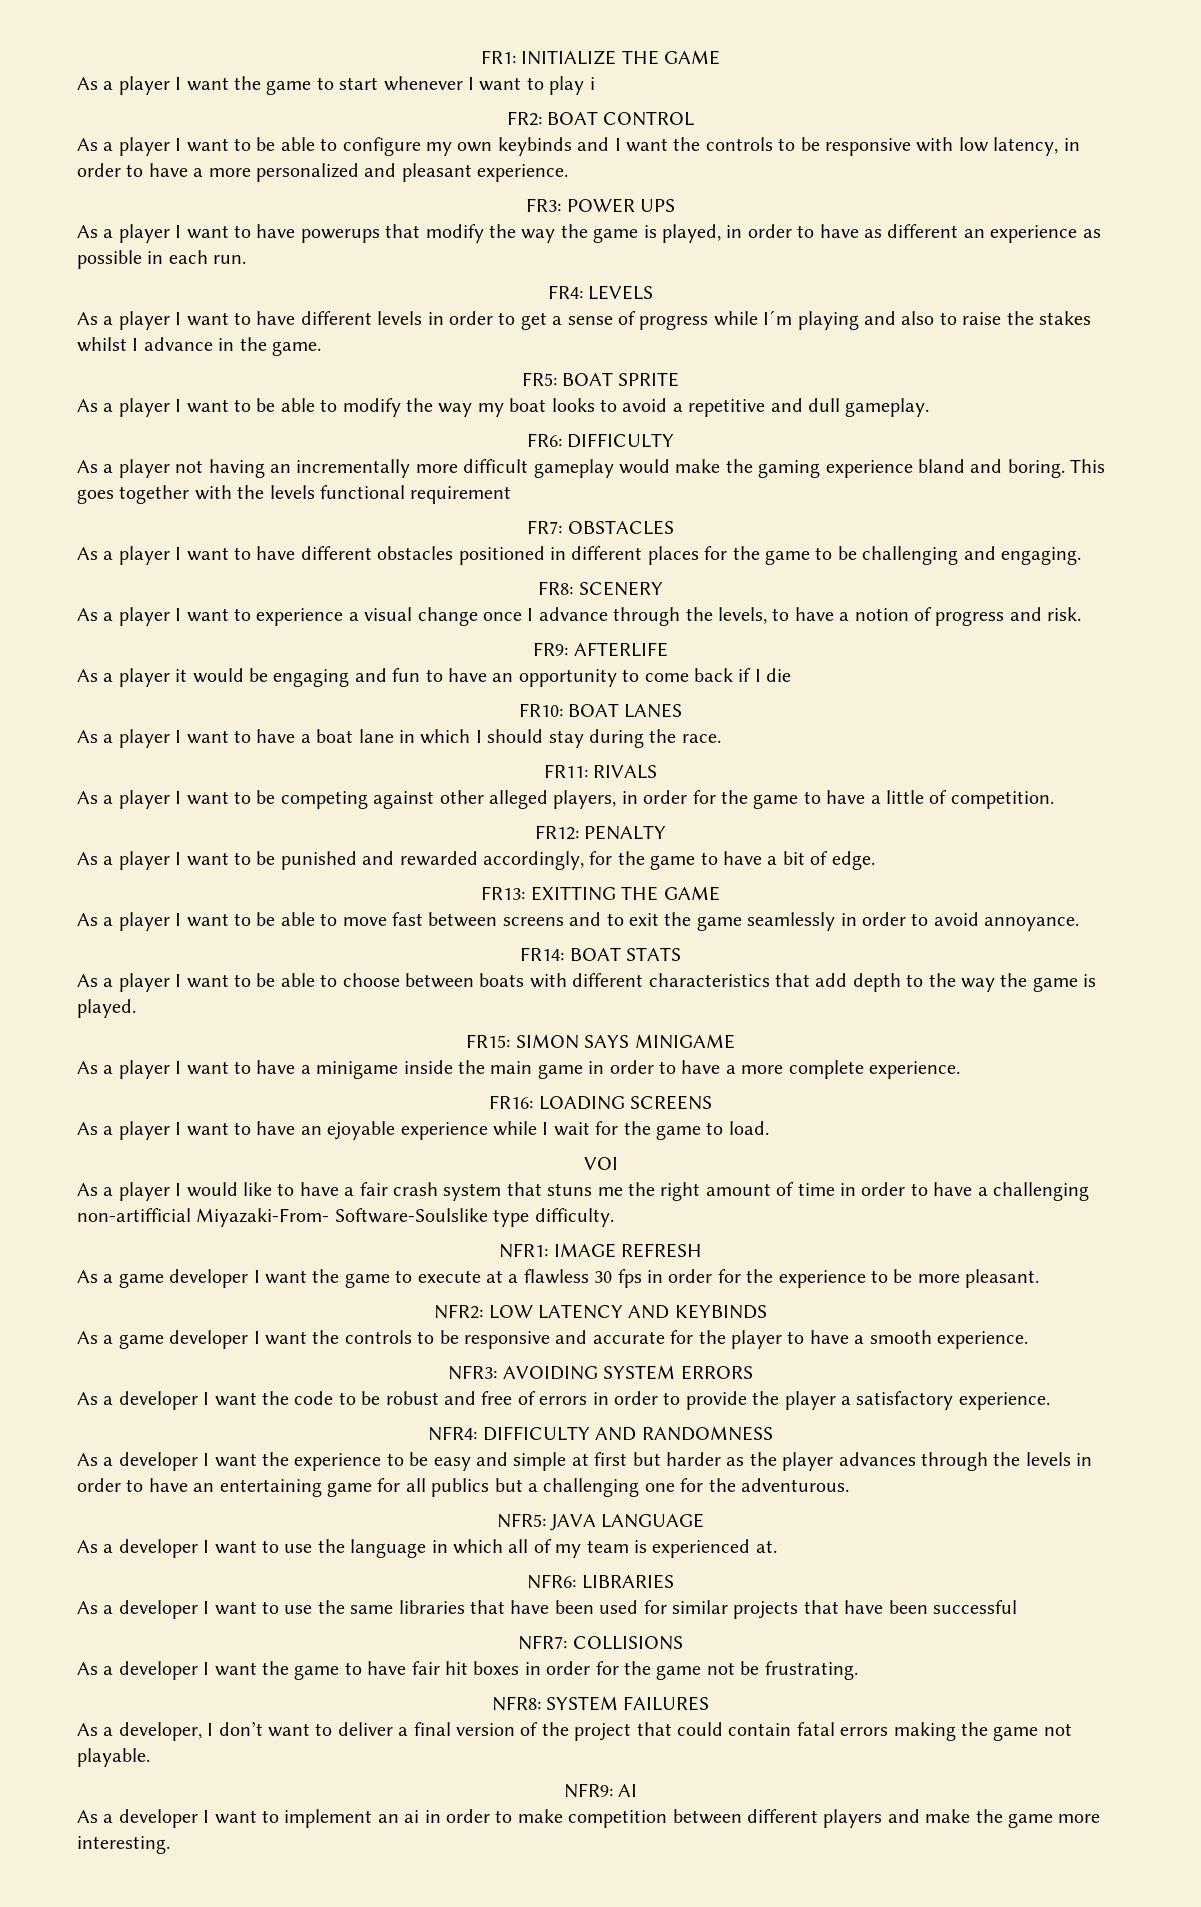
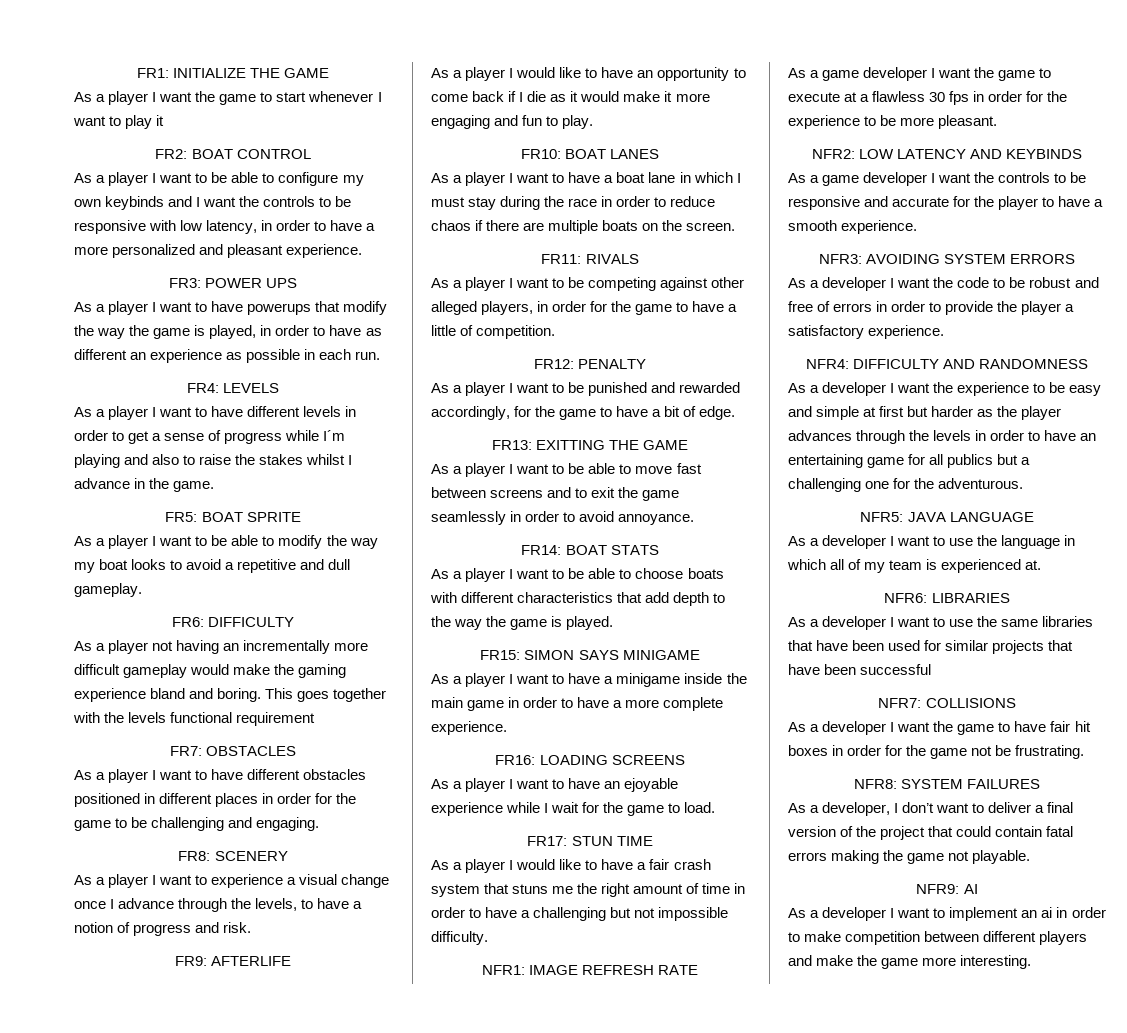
[589,77,595,90] i -> [156,115,165,126] it
(699, 555) none -> [262,793,312,804] in order
[175,668,421,687] it would be engaging and fun -> [509,67,582,78] I would like
(792, 675) none -> [550,91,710,102] [431,115,594,129] as it would make it more engaging and fun to play.
[487,729,544,743] should -> [431,197,465,207] must
[681,734,721,743] race. -> [568,196,716,207] [431,220,736,234] race in order to reduce chaos if there are multiple boats on the screen.
[405,973,474,988] between -> (684, 573) none
[583,1157,618,1170] VOI -> [527,836,653,846] FR17: STUN TIME
[77,1208,530,1227] non-artifficial Miyazaki-From- Software-Soulslike type -> [610,907,729,921] but not impossible
(702, 1250) none -> [658,965,699,975] RATE

